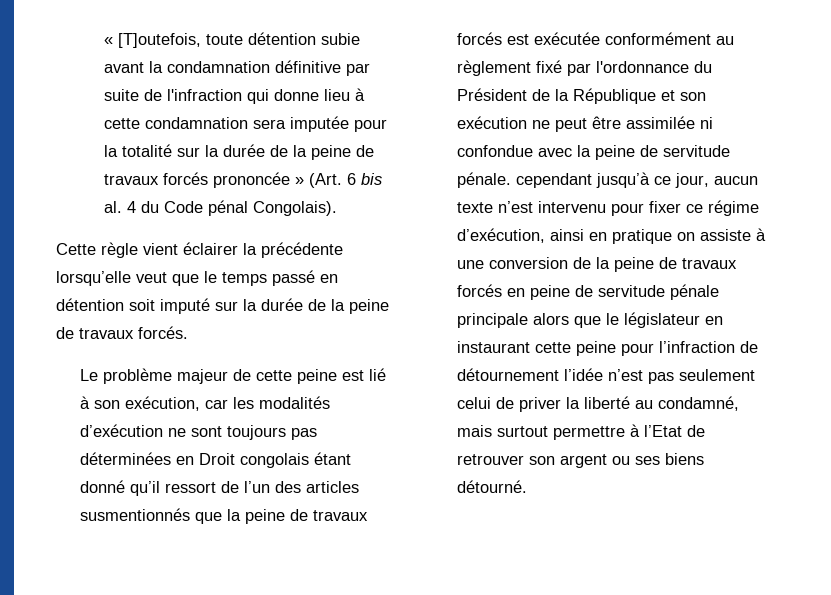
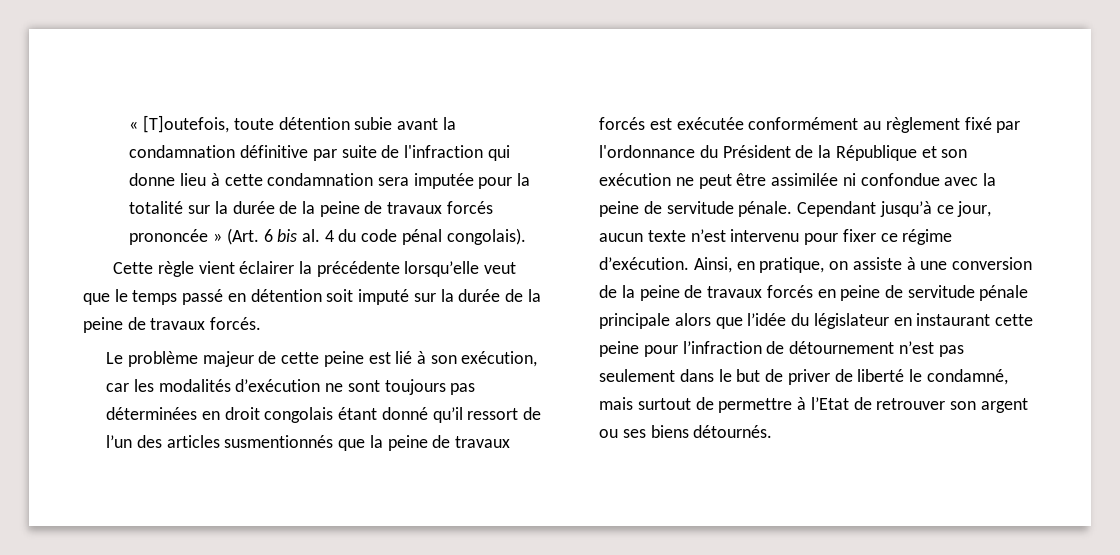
[164,200,338,216] Code pénal Congolais). -> [361,228,526,245] code pénal congolais).
[199,453,236,465] Droit -> [224,407,260,420] droit
[516,173,593,188] cependant -> [797,201,877,217] Cependant
[457,228,673,244] d’exécution, ainsi en pratique -> [599,257,825,273] d’exécution. Ainsi, en pratique,
[606,313,620,325] le -> [747,313,810,326] l’idée du
[564,368,604,381] l’idée -> (895, 347) none
[457,396,654,412] celui de priver la liberté au -> [679,369,923,385] dans le but de priver de liberté le
(549, 431) none -> [695,397,714,410] de
[457,480,528,493] détourné. -> [693,425,773,438] détournés.

